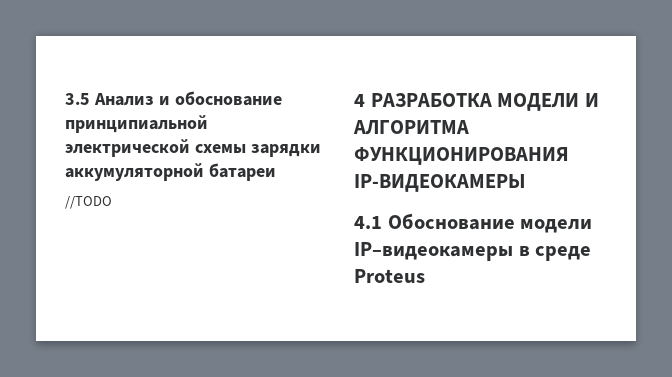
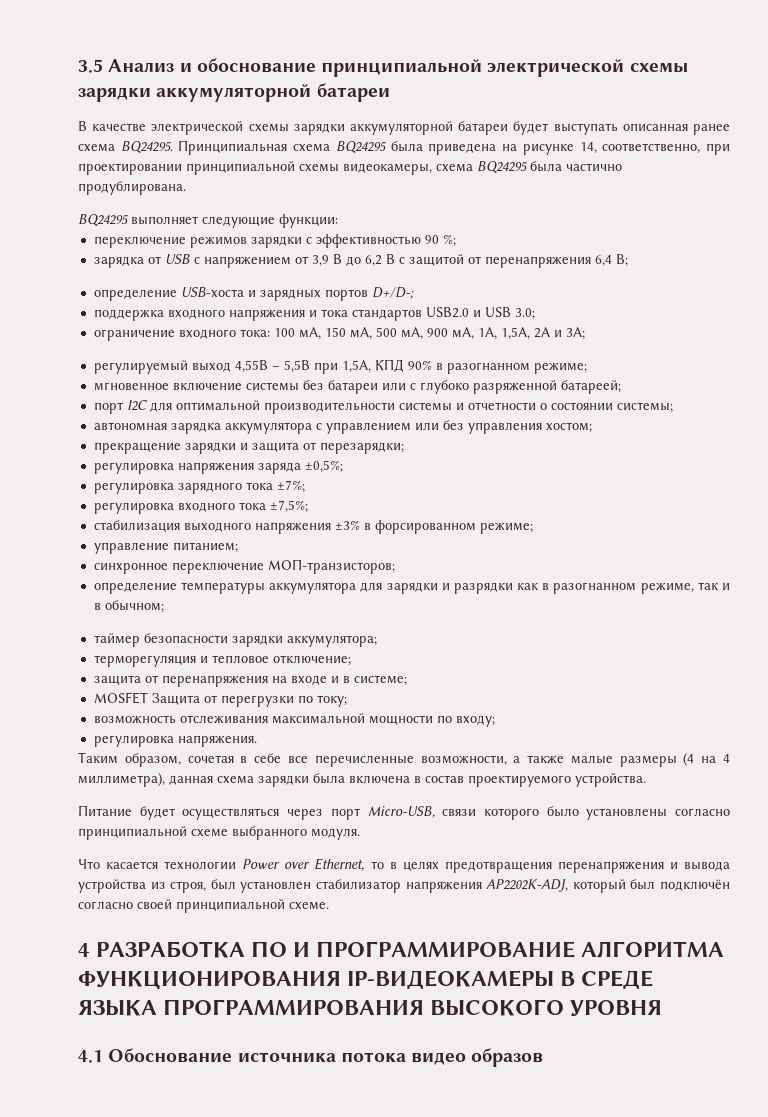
[65,196,112,209] //TODO -> [78,121,730,135] [78,140,731,155] [78,161,622,175] [78,181,186,195] [78,214,338,228] [93,234,456,248] [93,254,628,268] [93,287,414,301] [93,307,535,321] [93,327,585,341] [93,359,587,374] [93,380,621,394] [93,400,673,414] [93,420,592,434] [93,442,404,454] [93,460,343,474] [93,480,305,494] [93,500,308,514] [93,520,533,534] [93,542,238,554] [93,559,395,574] [93,582,731,594] [93,600,164,613] [93,633,377,647] [93,655,351,667] [93,675,407,687] [93,692,347,707] [93,713,495,727] [93,735,257,747] [78,752,731,767] [78,772,646,787] [78,805,730,820] [78,826,360,840] [78,858,730,873] [78,879,731,893] [78,899,329,913] В качестве электрической схемы зарядки аккумуляторной батареи будет выступать описанная ранее схема BQ24295. Принципиальная схема BQ24295 была приведена на рисунке 14, соответственно, при проектировании принципиальной схемы видеокамеры, схема BQ24295 была частично продублирована. // BQ24295 выполняет следующие функции: // переключение режимов зарядки с эффективностью 90 %; // зарядка от USB с напряжением от 3,9 В до 6,2 В с защитой от перенапряжения 6,4 В; // определение USB-хоста и зарядных портов D+/D-; // поддержка входного напряжения и тока стандартов USB2.0 и USB 3.0; // ограничение входного тока: 100 мА, 150 мА, 500 мА, 900 мА, 1А, 1,5А, 2А и 3А; // регулируемый выход 4,55В – 5,5В при 1,5А, КПД 90% в разогнанном режиме; // мгновенное включение системы без батареи или с глубоко разряженной батареей; // порт I2C для оптимальной производительности системы и отчетности о состоянии системы; // автономная зарядка аккумулятора с управлением или без управления хостом; // прекращение зарядки и защита от перезарядки; // регулировка напряжения заряда ±0,5%; // регулировка зарядного тока ±7%; // регулировка входного тока ±7,5%; // стабилизация выходного напряжения ±3% в форсированном режиме; // управление питанием; // синхронное переключение МОП-транзисторов; // определение температуры аккумулятора для зарядки и разрядки как в разогнанном режиме, так и в обычном; // таймер безопасности зарядки аккумулятора; // терморегуляция и тепловое отключение; // защита от перенапряжения на входе и в системе; // MOSFET Защита от перегрузки по току; // возможность отслеживания максимальной мощности по входу; // регулировка напряжения. // Таким образом, сочетая в себе все перечисленные возможности, а также малые размеры (4 на 4 миллиметра), данная схема зарядки была включена в состав проектируемого устройства. // Питание будет осуществляться через порт Micro-USB, связи которого было установлены согласно принципиальной схеме выбранного модуля. // Что касается технологии Power over Ethernet, то в целях предотвращения перенапряжения и вывода устройства из строя, был установлен стабилизатор напряжения AP2202K-ADJ, который был подключён согласно своей принципиальной схеме.
[497,93,599,111] МОДЕЛИ И -> [251,941,576,958] ПО И ПРОГРАММИРОВАНИЕ
[354,213,593,233] [354,242,592,261] [354,269,425,283] // 4.1 Обоснование модели IP–видеокамеры в среде Proteus -> [560,970,654,990] [78,999,663,1016] [78,1048,544,1067] В СРЕДЕ ЯЗЫКА ПРОГРАММИРОВАНИЯ ВЫСОКОГО УРОВНЯ // 4.1 Обоснование источника потока видео образов

